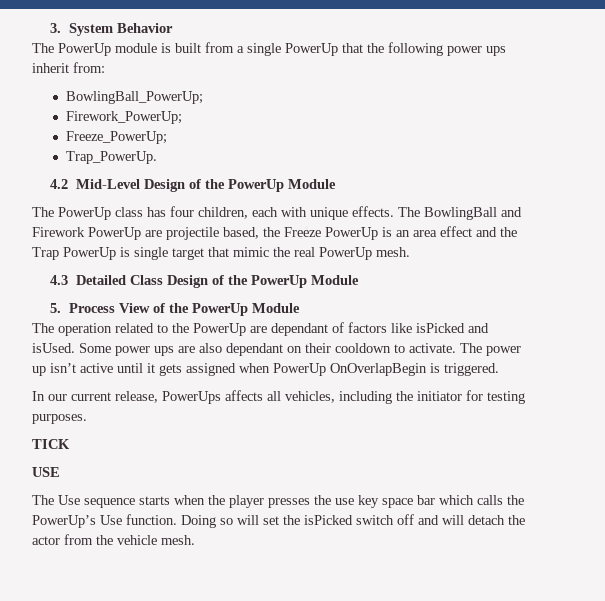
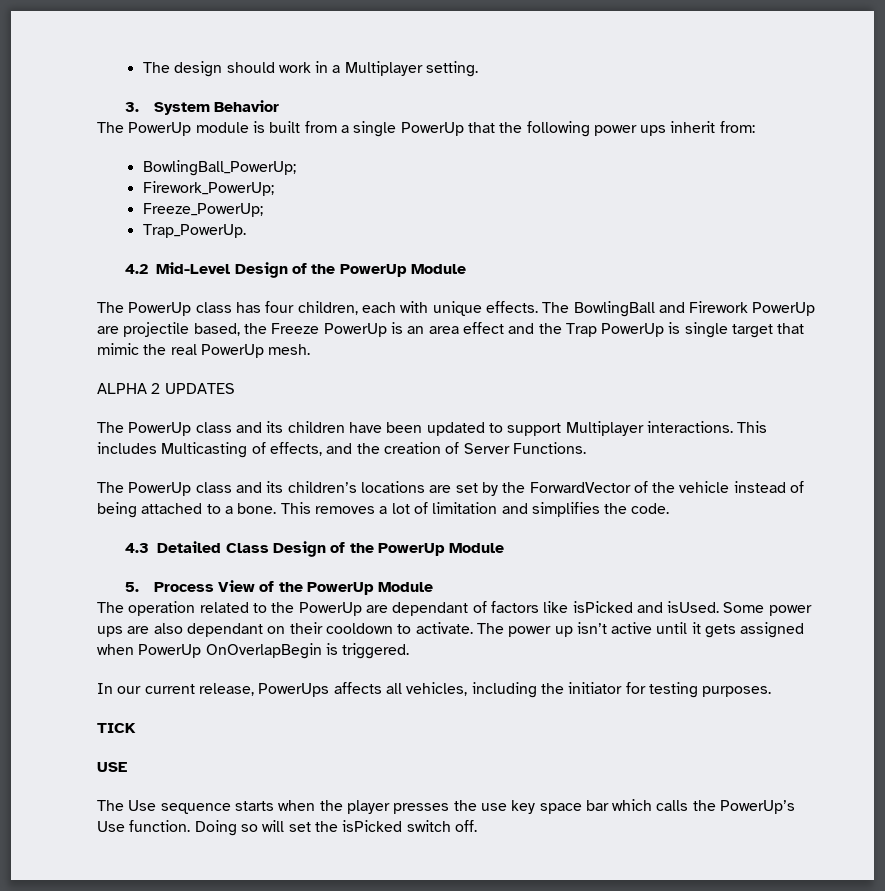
(50, 28) none -> [142,61,479,77] The design should work in a Multiplayer setting. //
(410, 252) none -> [97,383,235,394] [97,421,768,436] [97,442,586,458] [97,481,805,496] [97,502,670,518] // ALPHA 2 UPDATES // The PowerUp class and its children have been updated to support Multiplayer interactions. This includes Multicasting of effects, and the creation of Server Functions. // The PowerUp class and its children’s locations are set by the ForwardVector of the vehicle instead of being attached to a bone. This removes a lot of limitation and simplifies the code.
[397,514,525,525] [32,534,195,545] off and will detach the actor from the vehicle mesh. -> [454,820,477,832] off.

